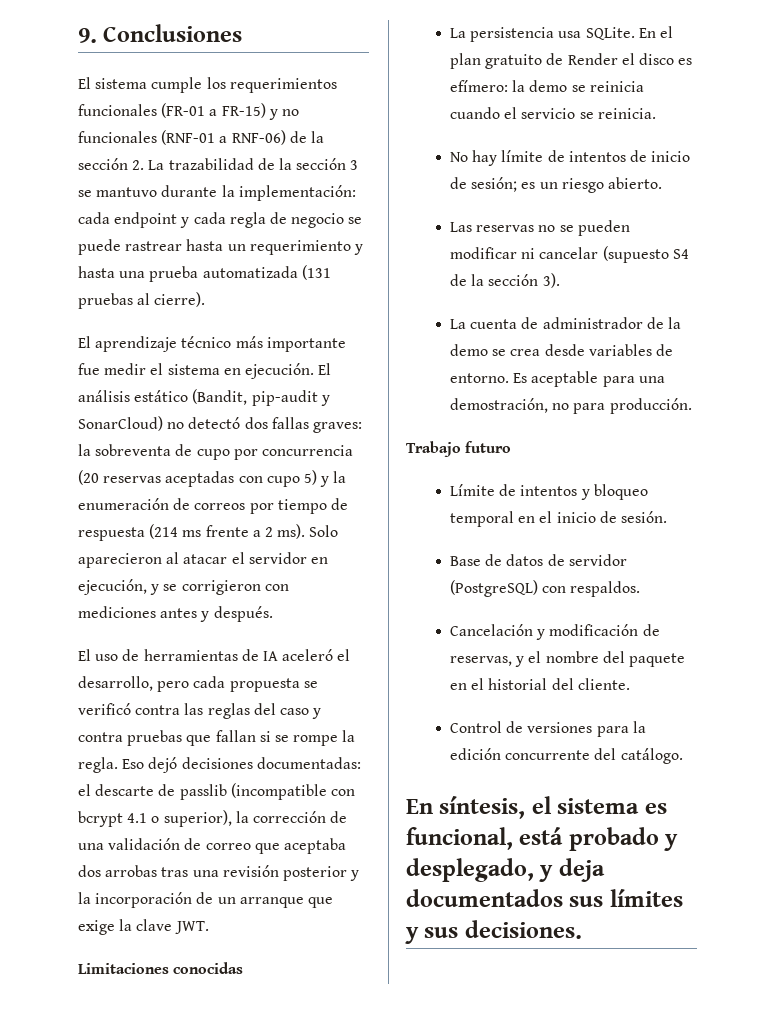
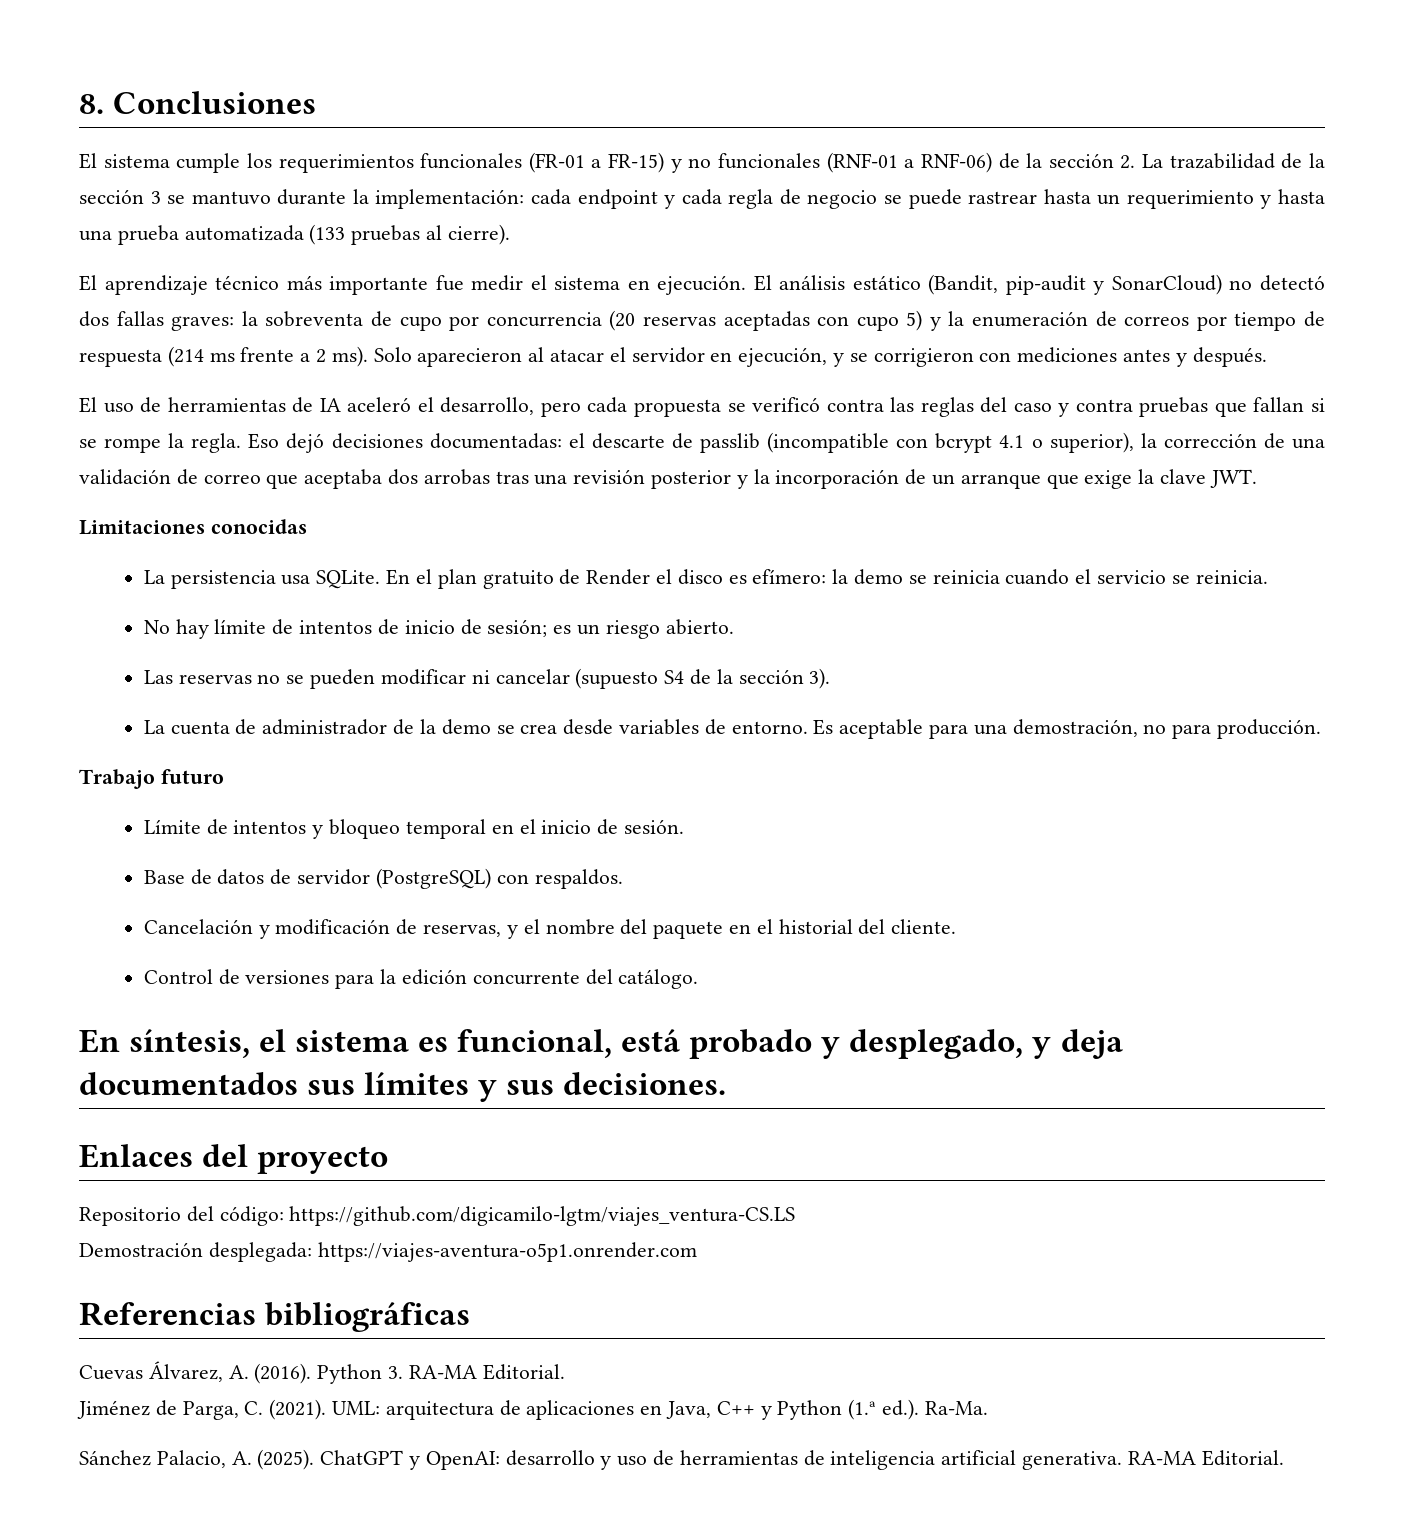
[78,28,97,43] 9. -> [79,94,104,114] 8.
[301,265,331,280] (131 -> [309,224,346,245] (133
(582, 929) none -> [79,1144,389,1174] [79,1206,796,1226] [79,1242,697,1262] [79,1302,471,1332] [79,1361,565,1384] [77,1399,988,1420] [79,1449,1284,1470] // Enlaces del proyecto // Repositorio del código: https://github.com/digicamilo-lgtm/viajes_ventura-CS.LS // Demostración desplegada: https://viajes-aventura-o5p1.onrender.com // Referencias bibliográficas // Cuevas Álvarez, A. (2016). Python 3. RA-MA Editorial. // Jiménez de Parga, C. (2021). UML: arquitectura de aplicaciones en Java, C++ y Python (1.ª ed.). Ra-Ma. // Sánchez Palacio, A. (2025). ChatGPT y OpenAI: desarrollo y uso de herramientas de inteligencia artificial generativa. RA-MA Editorial.

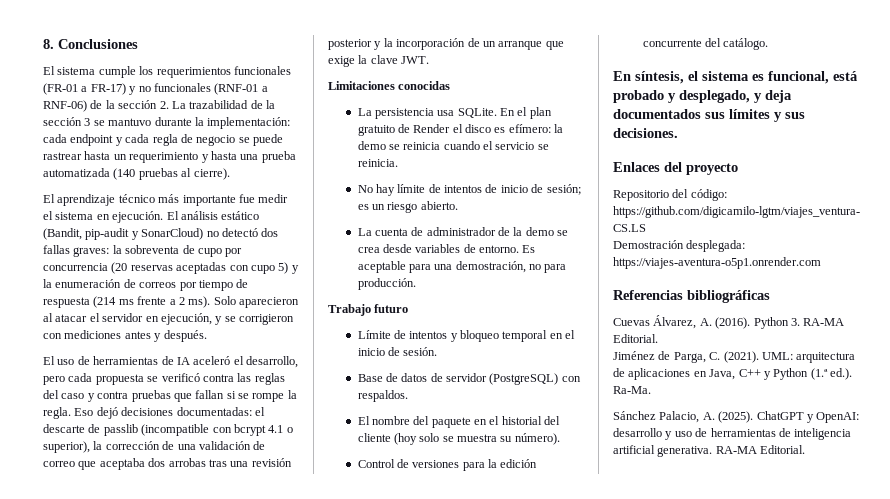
[608,152,665,173] FR-15) -> [90,83,126,95] FR-17)
[309,224,346,245] (133 -> [113,168,136,180] (140
[143,668,831,689] // Las reservas no se pueden modificar ni cancelar (supuesto S4 de la sección 3). -> (458, 205) none
[143,919,540,939] Cancelación y modificación de reservas, y el -> [357,416,370,425] El
[891,919,957,934] cliente. -> [357,433,560,445] cliente (hoy solo se muestra su número).

